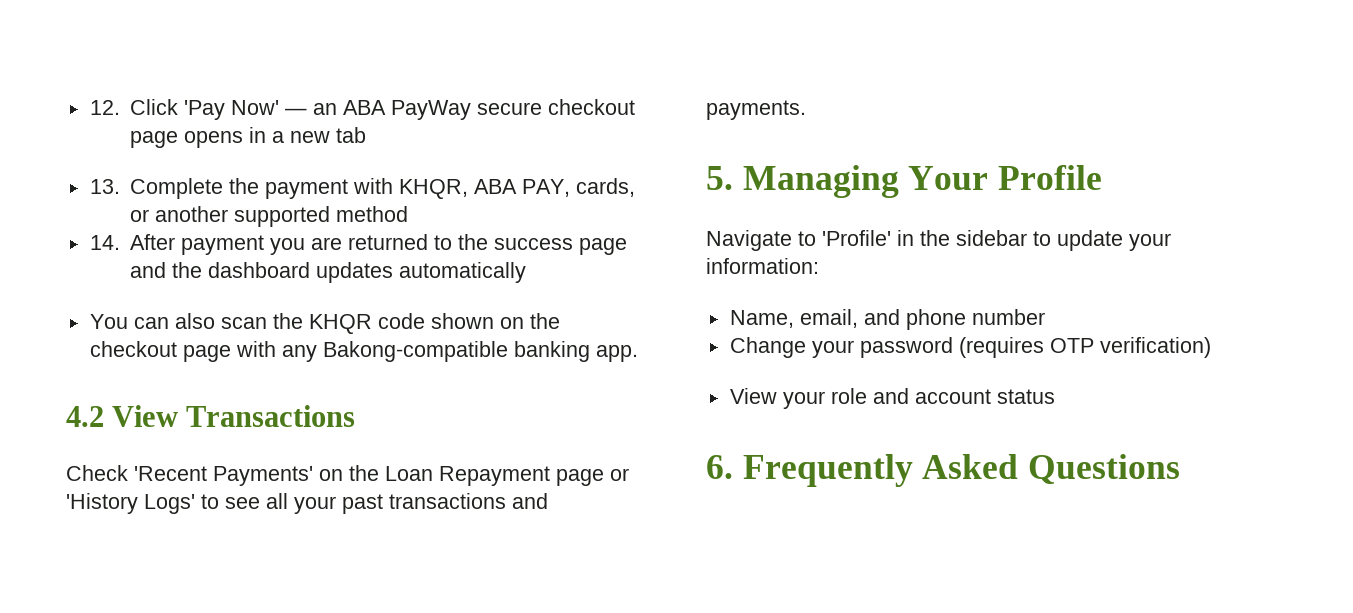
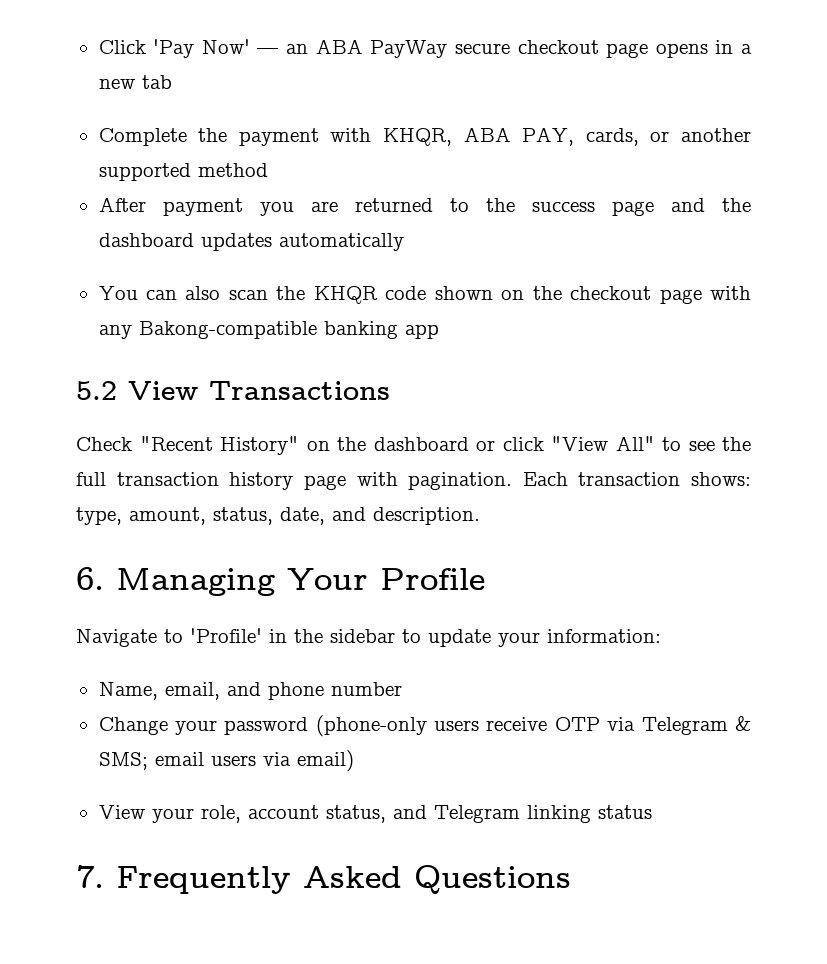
[89,100,120,115] 12. -> (98, 47) none
[89,179,120,194] 13. -> (172, 82) none
[89,235,120,250] 14. -> (268, 170) none
[595,345,638,362] [66,406,104,427] app. // 4.2 -> [404,324,439,339] [76,381,117,400] app // 5.2
[134,465,629,486] [66,493,548,514] [706,100,806,120] [706,166,733,190] 'Recent Payments' on the Loan Repayment page or 'History Logs' to see all your past transactions and payments. // 5. -> [139,436,751,455] [76,472,751,490] [76,507,480,525] [76,567,104,590] "Recent History" on the dashboard or click "View All" to see the full transaction history page with pagination. Each transaction shows: type, amount, status, date, and description. // 6.
[958,337,1211,358] [729,388,991,409] (requires OTP verification) // View your role and account -> [315,715,751,737] [98,750,354,772] [98,805,591,823] (phone-only users receive OTP via Telegram & SMS; email users via email) // View your role, account status, and Telegram linking
[706,455,733,479] 6. -> [76,865,104,888] 7.

